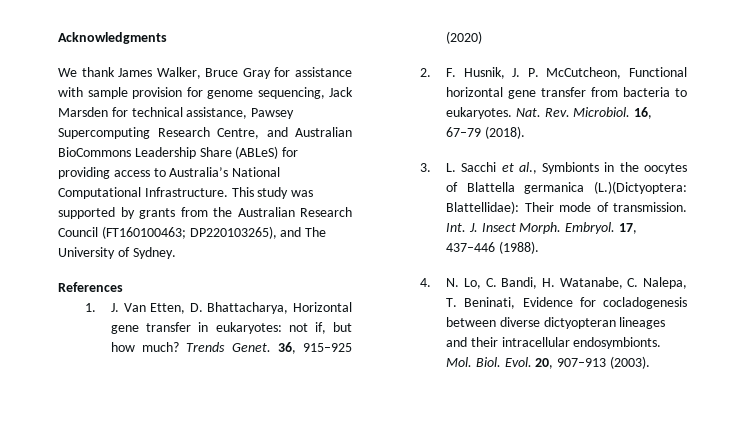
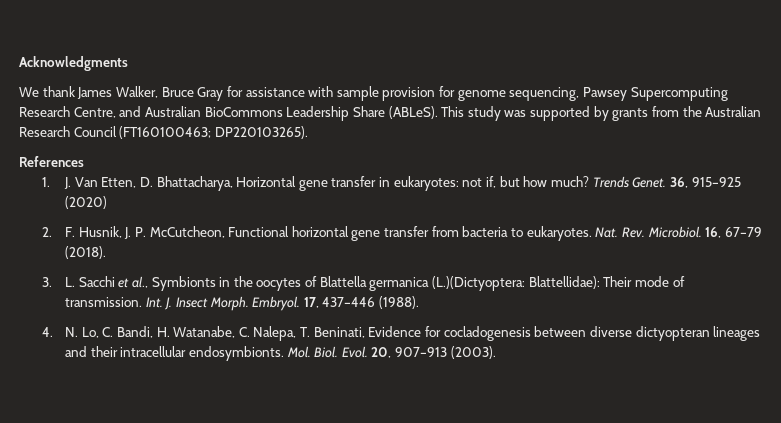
[329,87,353,97] [58,107,248,119] Jack Marsden for technical assistance, -> (580, 94) none
[235,146,299,159] [58,167,281,179] [58,187,228,199] (ABLeS) for providing access to Australia’s National Computational Infrastructure. -> [388,106,438,119] (ABLeS).
[189,226,327,239] [58,247,176,259] DP220103265), and The University of Sydney. -> [214,126,308,139] DP220103265).

